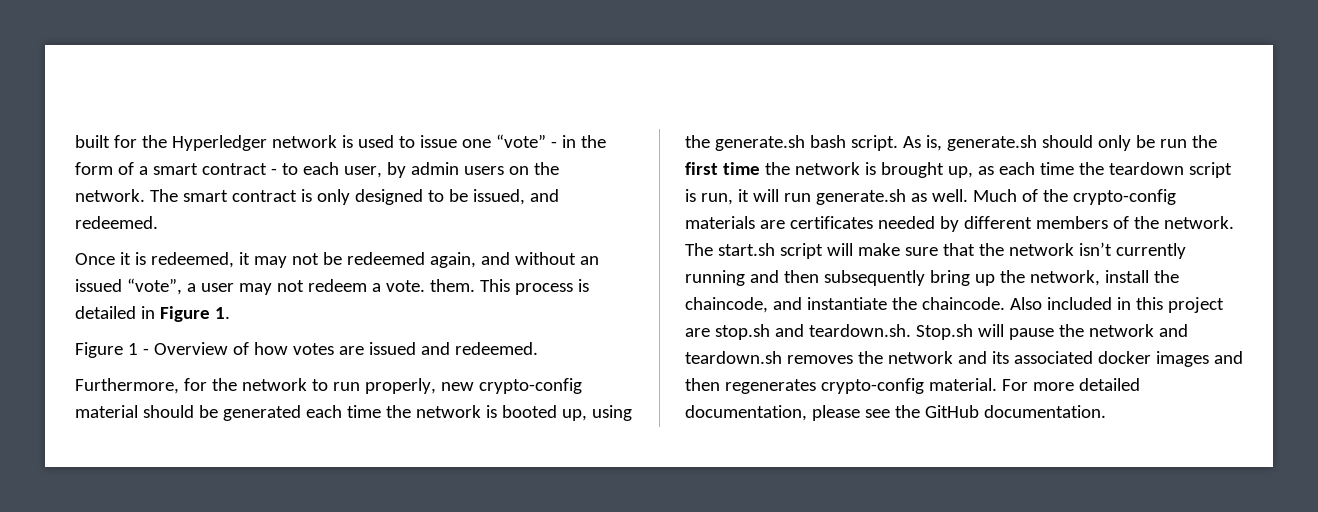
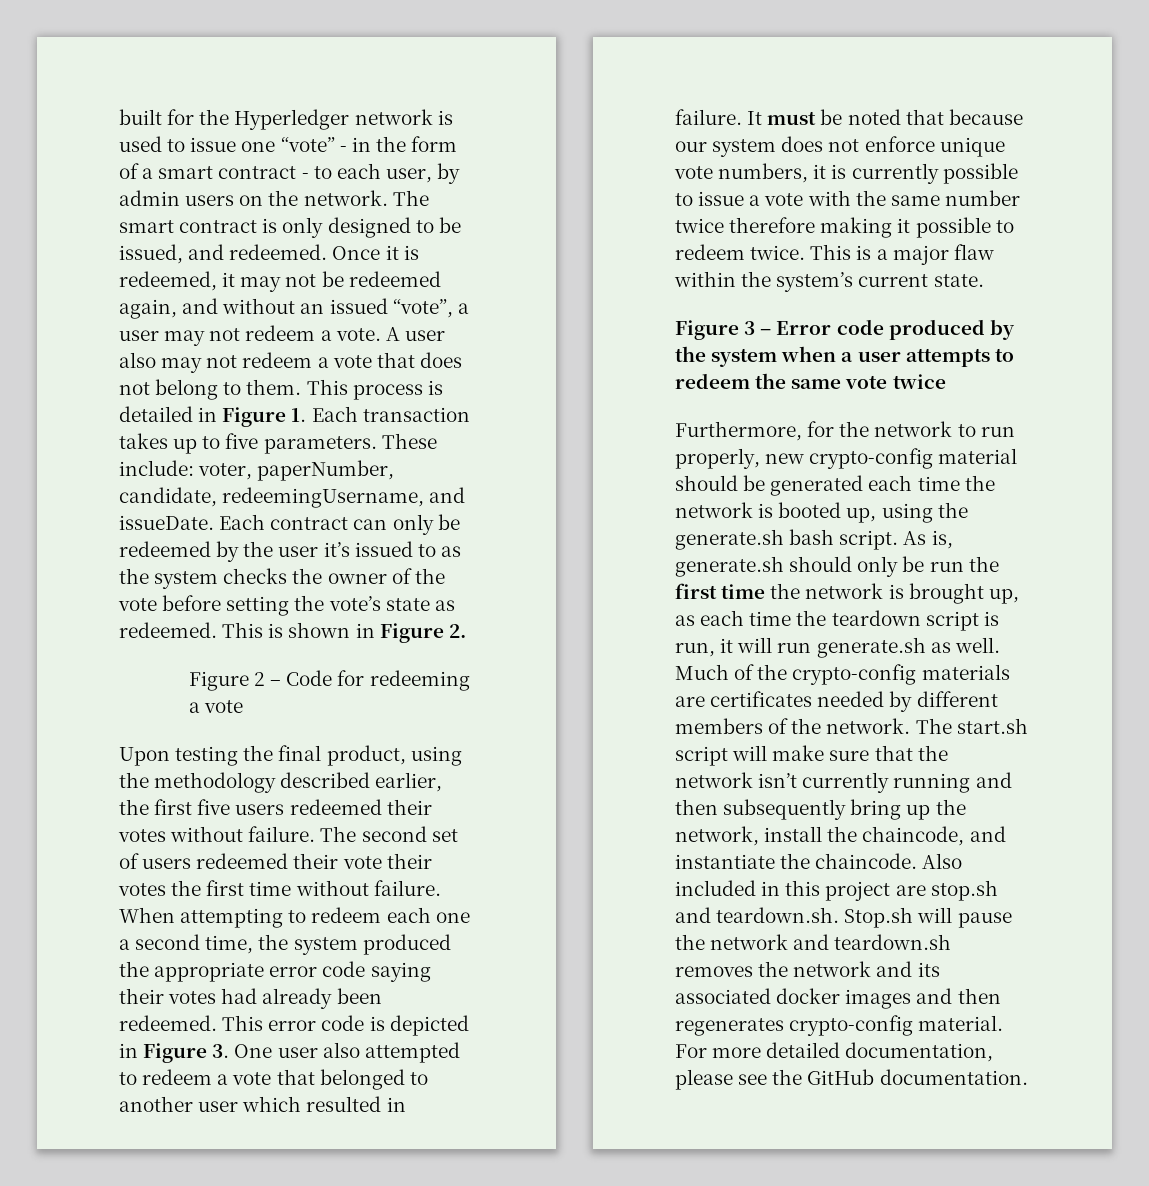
(158, 222) // -> (328, 252) none
(425, 286) none -> [385,327,445,341] [119,352,462,373] [119,379,242,400] A user also may not redeem a vote that does not belong to
[75,342,538,358] // Figure 1 - Overview of how votes are issued and redeemed. -> [311,406,470,422] [119,433,437,454] [119,460,395,481] [119,487,466,508] [119,514,460,535] [119,541,461,562] [119,568,445,589] [118,595,455,616] [119,622,466,643] [188,670,470,691] [188,700,244,713] [119,745,462,766] [119,772,443,793] [119,799,432,815] [118,826,458,842] [119,853,432,869] [118,880,441,896] [119,907,470,928] [119,934,451,955] [119,961,431,982] [119,988,382,1009] [119,1015,469,1036] [119,1042,460,1063] [119,1069,428,1090] [119,1096,406,1112] [675,109,1023,125] [675,136,1005,157] [674,163,1018,184] [675,190,1020,206] [675,217,1014,238] [675,244,994,265] [674,271,984,292] [675,319,1015,340] [675,346,1014,367] [675,373,946,389] Each transaction takes up to five parameters. These include: voter, paperNumber, candidate, redeemingUsername, and issueDate. Each contract can only be redeemed by the user it’s issued to as the system checks the owner of the vote before setting the vote’s state as redeemed. This is shown in Figure 2. // Figure 2 – Code for redeeming a vote // Upon testing the final product, using the methodology described earlier, the first five users redeemed their votes without failure. The second set of users redeemed their vote their votes the first time without failure. When attempting to redeem each one a second time, the system produced the appropriate error code saying their votes had already been redeemed. This error code is depicted in Figure 3. One user also attempted to redeem a vote that belonged to another user which resulted in failure. It must be noted that because our system does not enforce unique vote numbers, it is currently possible to issue a vote with the same number twice therefore making it possible to redeem twice. This is a major flaw within the system’s current state. // Figure 3 – Error code produced by the system when a user attempts to redeem the same vote twice

